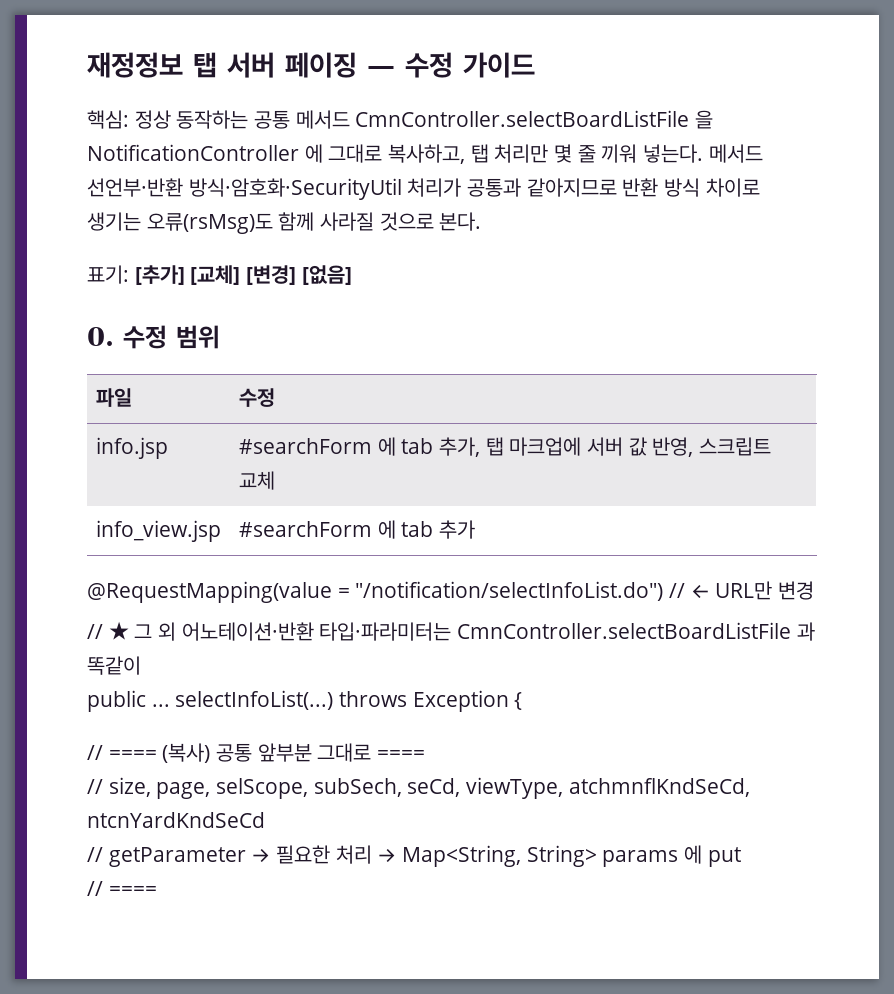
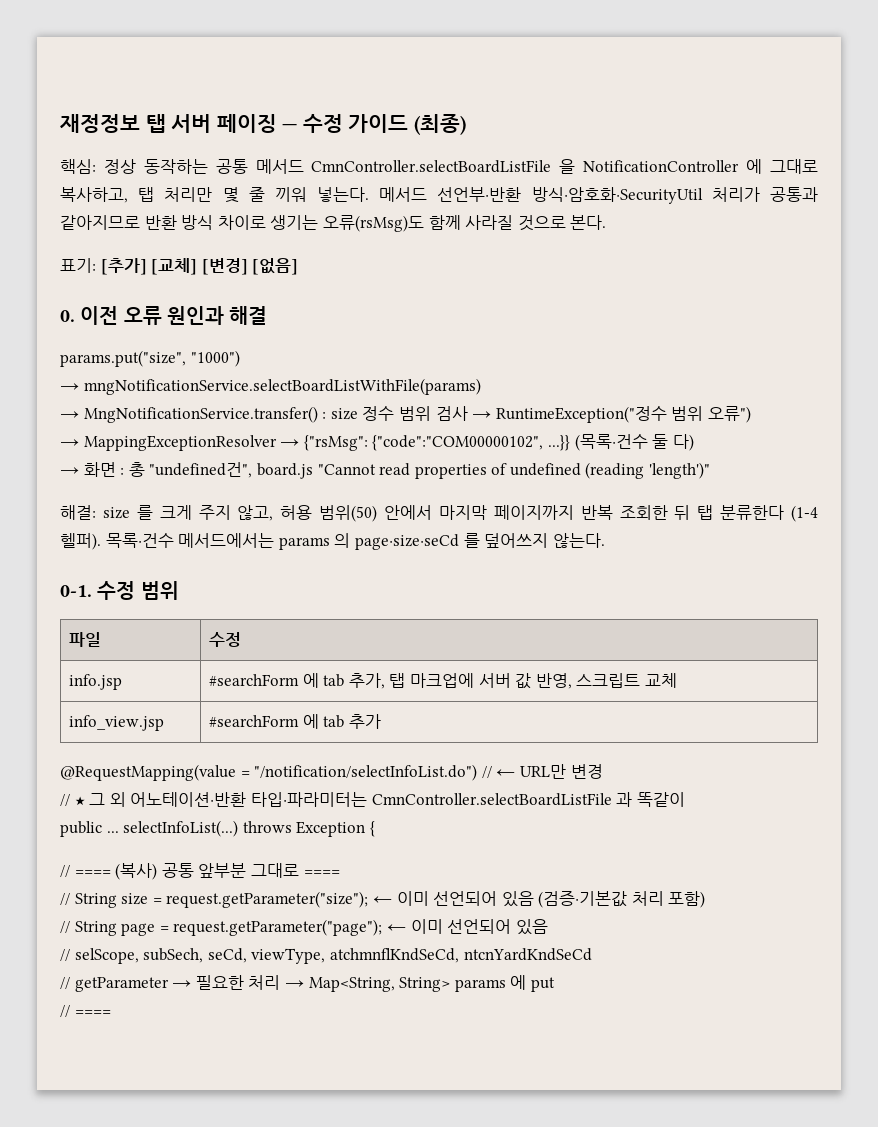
(535, 65) none -> [413,114,466,135] (최종)
(114, 336) none -> [80,306,268,325] [60,350,240,367] [60,378,481,395] [60,406,751,423] [60,434,694,451] [60,462,711,479] [60,505,818,522] [60,533,605,550] [60,585,92,597] 이전 오류 원인과 해결 // params.put("size", "1000") // → mngNotificationService.selectBoardListWithFile(params) // → MngNotificationService.transfer() : size 정수 범위 검사 → RuntimeException("정수 범위 오류") // → MappingExceptionResolver → {"rsMsg": {"code":"COM00000102", ...}} (목록·건수 둘 다) // → 화면 : 총 "undefined건", board.js "Cannot read properties of undefined (reading 'length')" // 해결: size 를 크게 주지 않고, 허용 범위(50) 안에서 마지막 페이지까지 반복 조회한 뒤 탭 분류한다 (1-4 헬퍼). 목록·건수 메서드에서는 params 의 page·size·seCd 를 덮어쓰지 않는다. // 0-1.
[108,777,211,799] size, page, -> [74,891,706,908] [60,919,548,936] [60,949,70,961] String size = request.getParameter("size"); ← 이미 선언되어 있음 (검증·기본값 처리 포함) // // String page = request.getParameter("page"); ← 이미 선언되어 있음 // //

